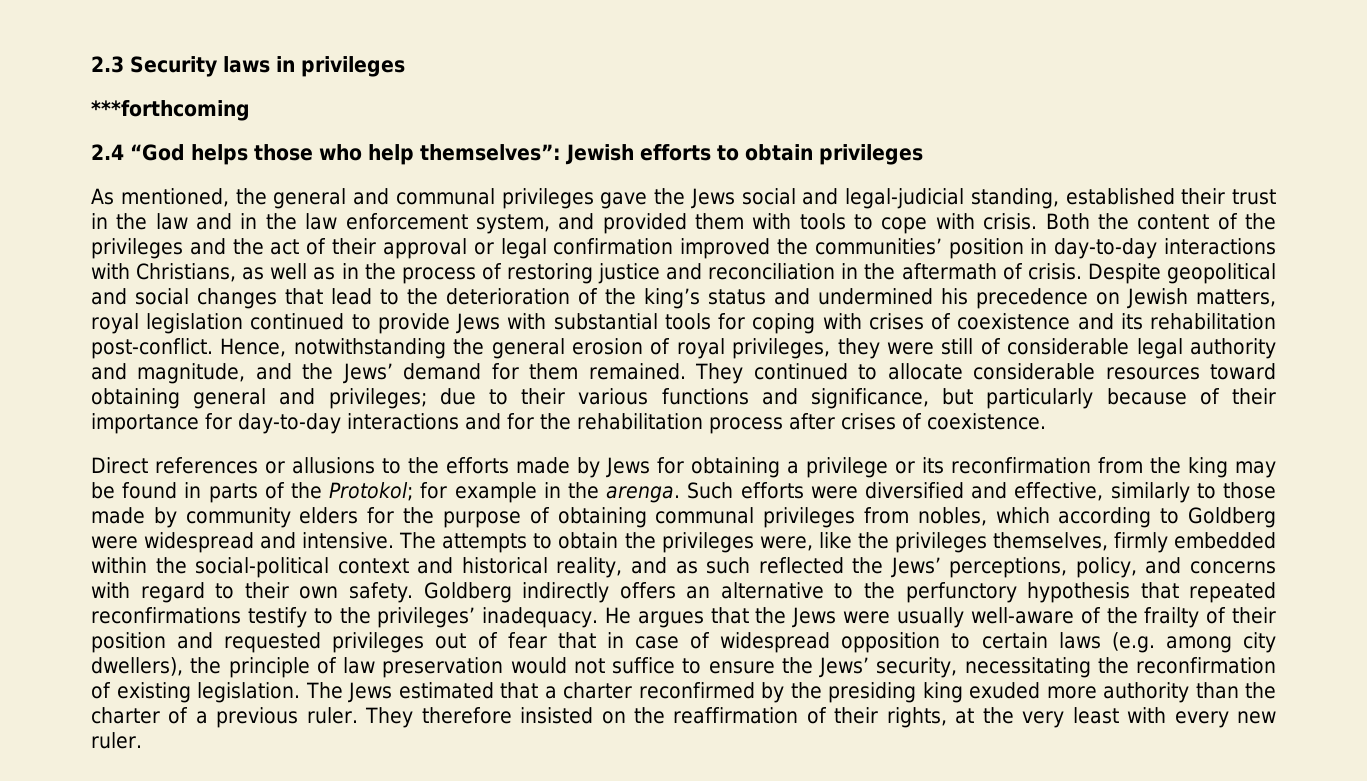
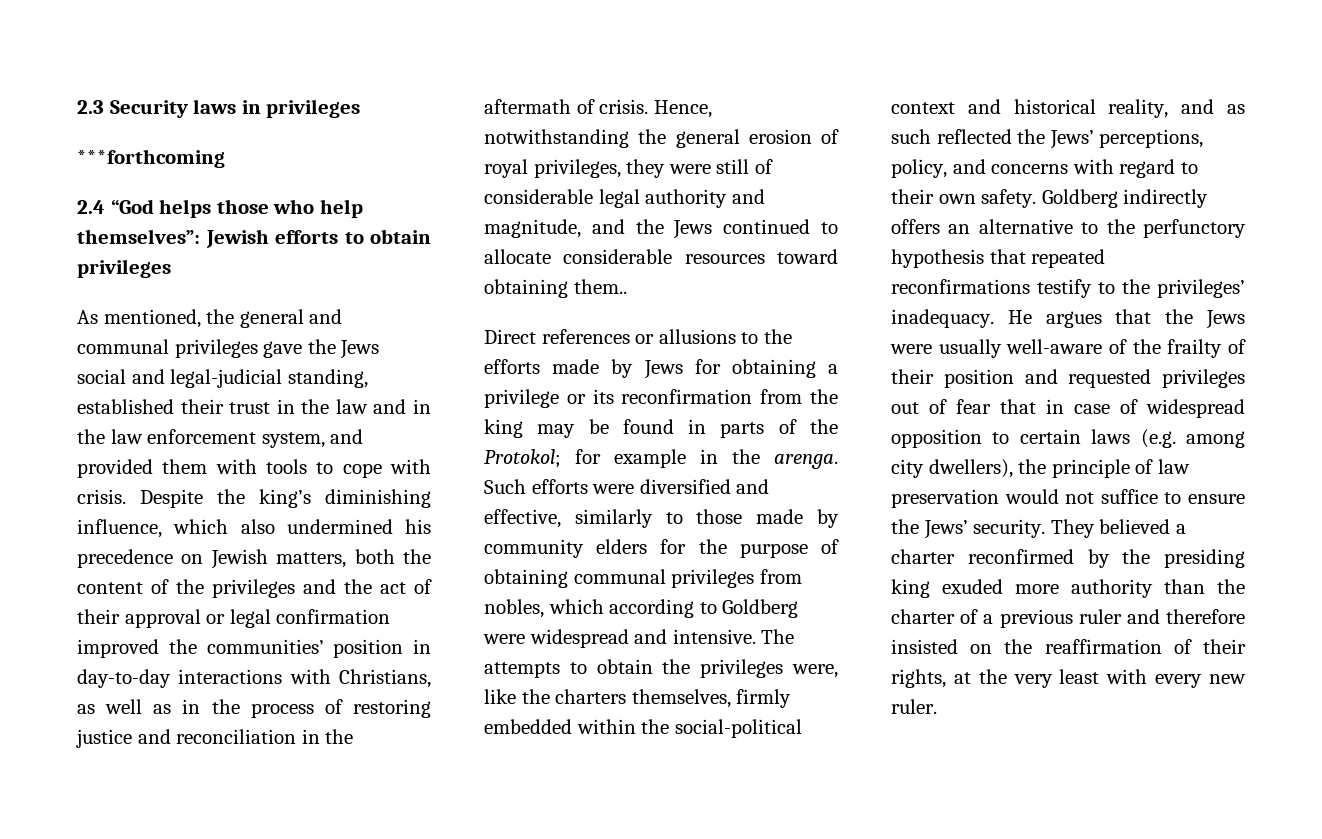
[1045,213,1090,230] Both -> [140,489,431,508] [77,519,431,538] [77,549,395,569] Despite the king’s diminishing influence, which also undermined his precedence on Jewish matters, both
[1087,263,1276,284] [91,288,1276,309] [91,313,1277,334] [91,338,213,359] Despite geopolitical and social changes that lead to the deterioration of the king’s status and undermined his precedence on Jewish matters, royal legislation continued to provide Jews with substantial tools for coping with crises of coexistence and its rehabilitation post-conflict. -> (649, 106) none
[342,363,744,384] Jews’ demand for them remained. They -> [673,220,713,239] Jews
[193,388,1277,409] [91,413,1046,434] general and privileges; due to their various functions and significance, but particularly because of their importance for day-to-day interactions and for the rehabilitation process after crises of coexistence. -> [573,279,627,294] them..
[894,532,987,553] privileges -> [555,689,627,704] charters
[876,657,1276,678] [91,682,538,703] security, necessitating the reconfirmation of existing legislation. The Jews estimated that -> [973,519,1171,538] security. They believed
[306,707,414,728] ruler. They -> [1078,609,1160,624] ruler and

